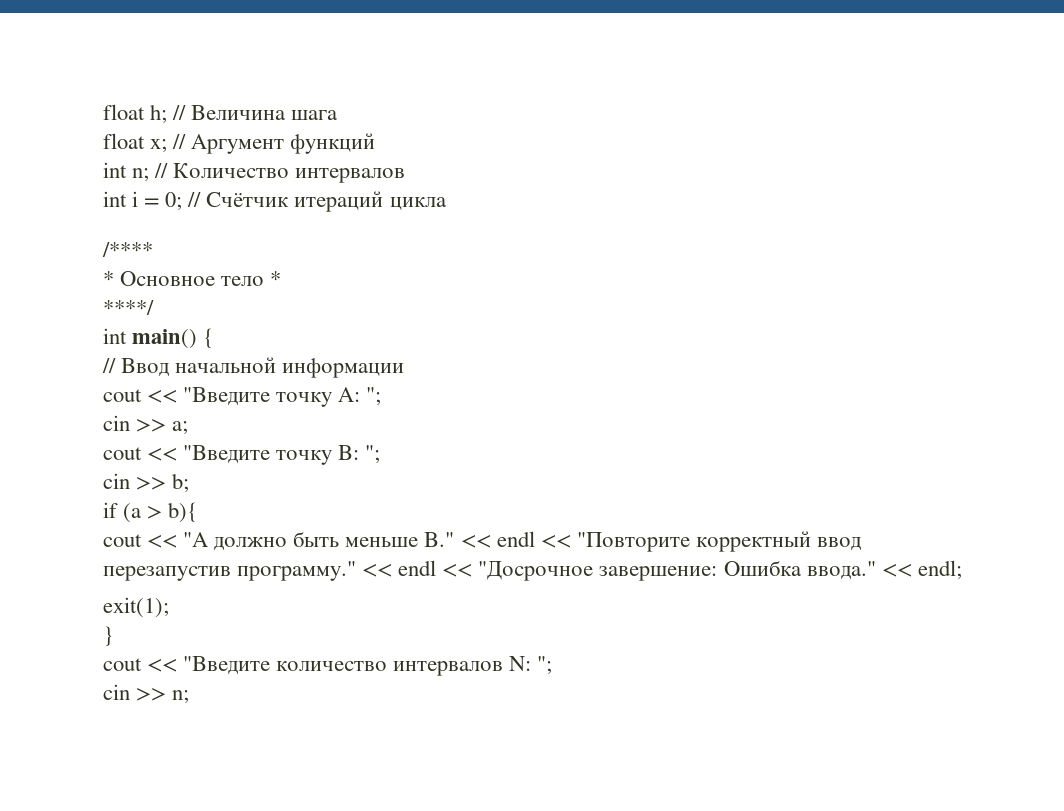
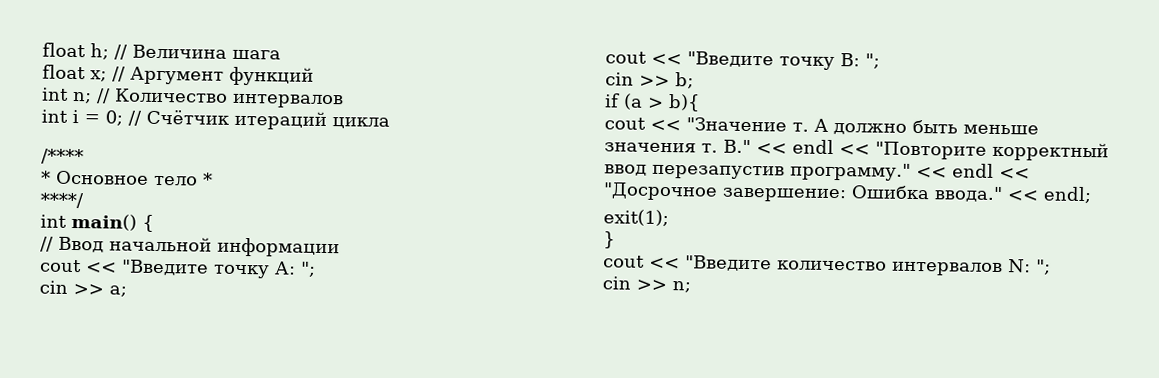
[183,532,209,547] "A -> [686,117,829,132] "Значение т. A
(419, 542) none -> [604,142,718,153] значения т.

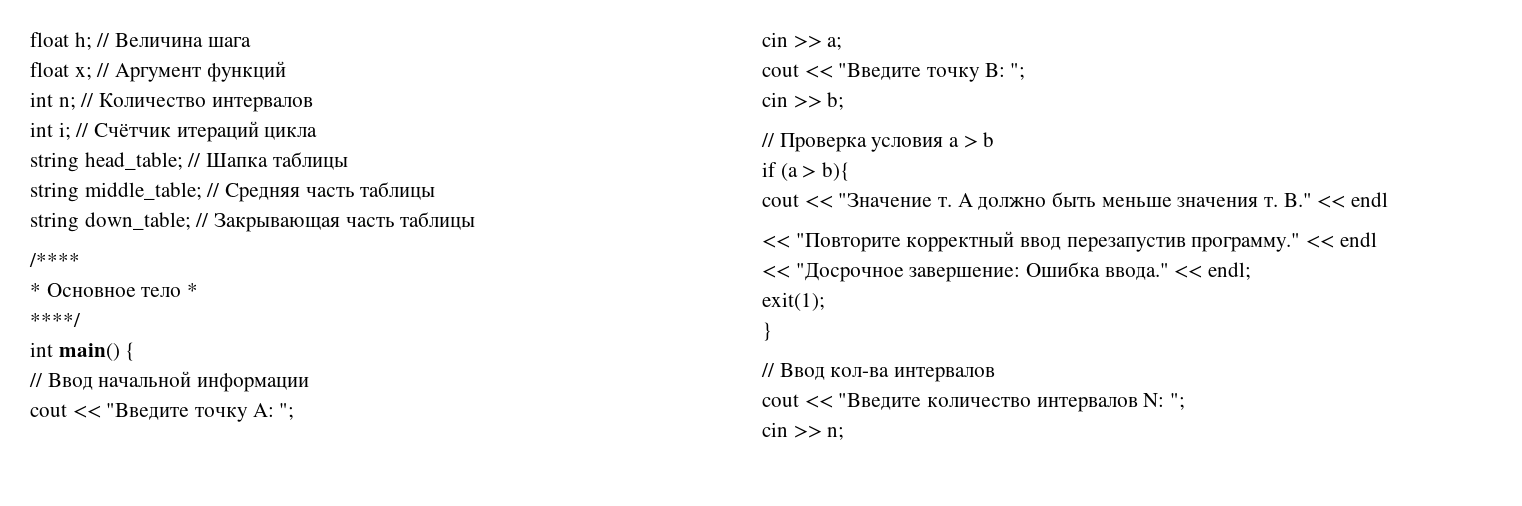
[72,109,123,126] i = 0; -> [58,122,71,140] i;
(390, 123) none -> [30,152,348,172] [30,182,436,202] [30,212,476,232] // string head_table; // Шапка таблицы // string middle_table; // Средняя часть таблицы // string down_table; // Закрывающая часть таблицы
(694, 80) none -> [761,132,995,152] // // Проверка условия a > b
(834, 147) none -> (1389, 199) //
(994, 170) none -> (1377, 239) //
(615, 240) none -> [761,363,996,382] // // Ввод кол-ва интервалов

